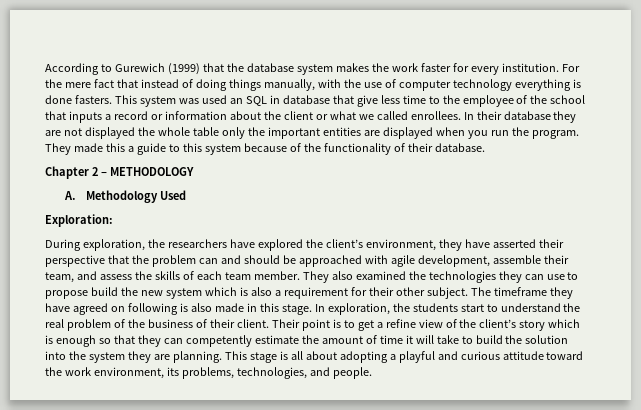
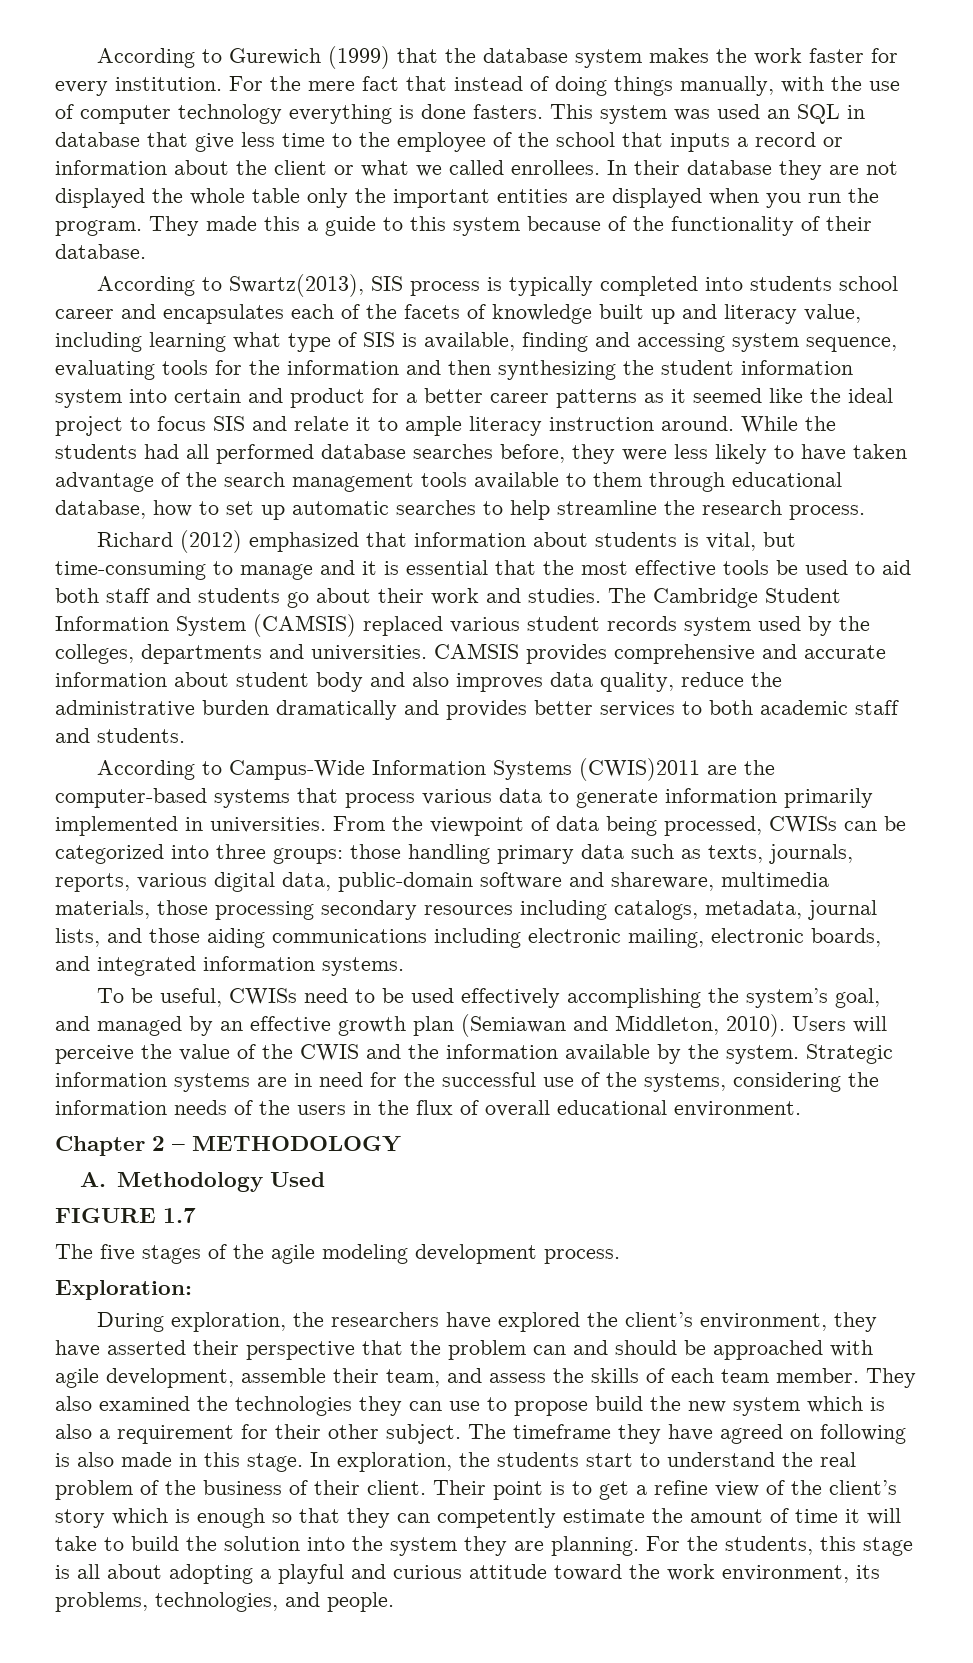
(485, 147) none -> [96,274,898,297] [55,304,861,324] [55,332,897,352] [55,360,853,380] [55,388,893,408] [55,416,836,436] [55,444,907,464] [55,472,842,492] [55,500,865,520] [96,530,796,553] [55,560,911,580] [55,588,841,608] [55,614,870,637] [55,643,886,664] [55,672,782,692] [55,700,899,720] [55,728,185,743] [96,758,775,781] [55,788,873,808] [55,816,906,836] [55,844,853,864] [55,872,829,892] [55,900,877,920] [55,928,881,948] [55,956,404,976] [96,988,880,1008] [55,1014,887,1037] [55,1044,893,1064] [55,1072,879,1092] [55,1100,801,1117] // According to Swartz(2013), SIS process is typically completed into students school career and encapsulates each of the facets of knowledge built up and literacy value, including learning what type of SIS is available, finding and accessing system sequence, evaluating tools for the information and then synthesizing the student information system into certain and product for a better career patterns as it seemed like the ideal project to focus SIS and relate it to ample literacy instruction around. While the students had all performed database searches before, they were less likely to have taken advantage of the search management tools available to them through educational database, how to set up automatic searches to help streamline the research process. // Richard (2012) emphasized that information about students is vital, but time‐consuming to manage and it is essential that the most effective tools be used to aid both staff and students go about their work and studies. The Cambridge Student Information System (CAMSIS) replaced various student records system used by the colleges, departments and universities. CAMSIS provides comprehensive and accurate information about student body and also improves data quality, reduce the administrative burden dramatically and provides better services to both academic staff and students. // According to Campus-Wide Information Systems (CWIS)2011 are the computer-based systems that process various data to generate information primarily implemented in universities. From the viewpoint of data being processed, CWISs can be categorized into three groups: those handling primary data such as texts, journals, reports, various digital data, public-domain software and shareware, multimedia materials, those processing secondary resources including catalogs, metadata, journal lists, and those aiding communications including electronic mailing, electronic boards, and integrated information systems. // To be useful, CWISs need to be used effectively accomplishing the system’s goal, and managed by an effective growth plan (Semiawan and Middleton, 2010). Users will perceive the value of the CWIS and the information available by the system. Strategic information systems are in need for the successful use of the systems, considering the information needs of the users in the flux of overall educational environment.
(186, 195) none -> [55,1208,196,1223] [55,1244,620,1264] // FIGURE 1.7 // The five stages of the agile modeling development process.
[224,351,247,360] This -> [646,1536,856,1555] For the students, this

